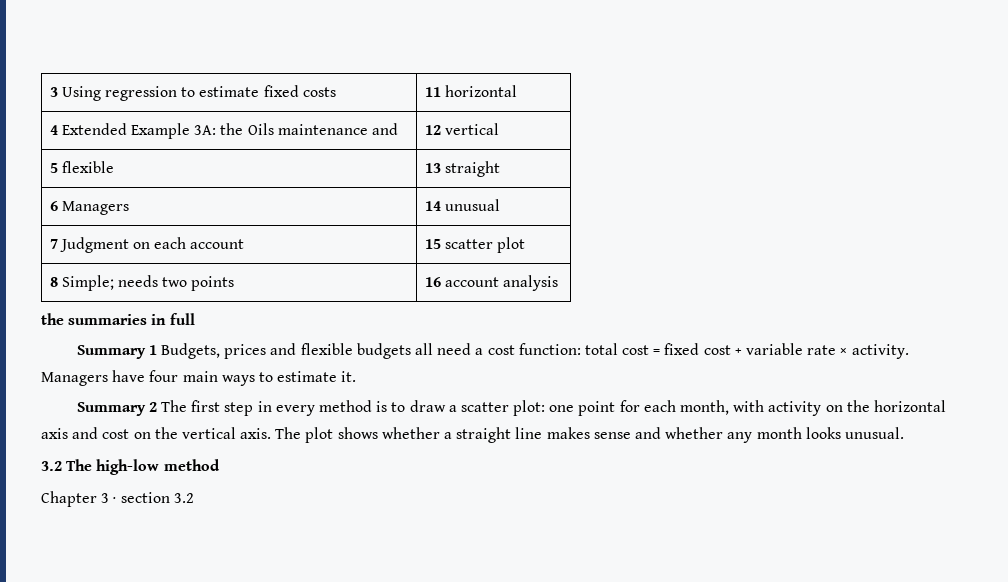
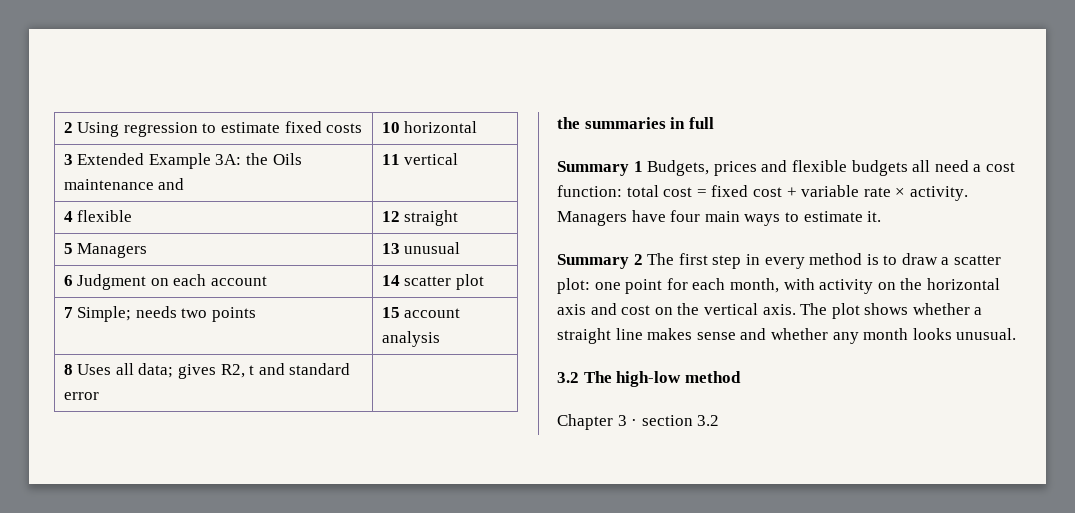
[49,87,58,97] 3 -> [63,122,73,133] 2
[424,87,441,97] 11 -> [381,122,400,133] 10
[49,125,58,135] 4 -> [63,154,73,165] 3
[424,125,441,135] 12 -> [381,154,400,165] 11
[49,163,58,173] 5 -> [63,211,73,222] 4
[424,163,441,173] 13 -> [381,211,400,222] 12
[49,201,58,211] 6 -> [63,243,73,254] 5
[424,201,441,211] 14 -> [381,243,400,254] 13
[49,239,58,249] 7 -> [63,275,73,286] 6
[424,239,441,249] 15 -> [381,275,400,286] 14
[49,277,58,287] 8 -> [63,307,73,318] 7
[424,277,441,287] 16 -> [381,307,400,318] 15
(558, 283) none -> [63,363,351,379] [63,392,99,400] // 8 Uses all data; gives R2, t and standard error |

